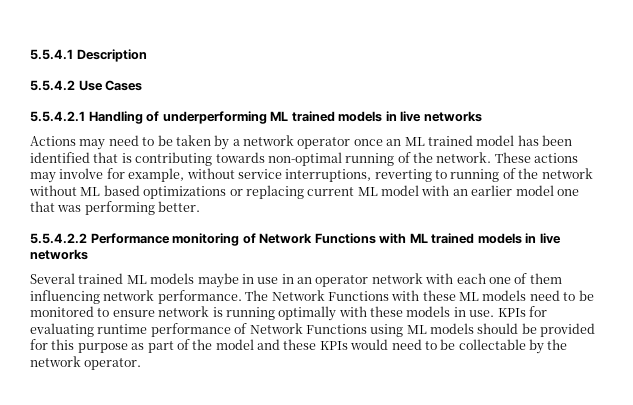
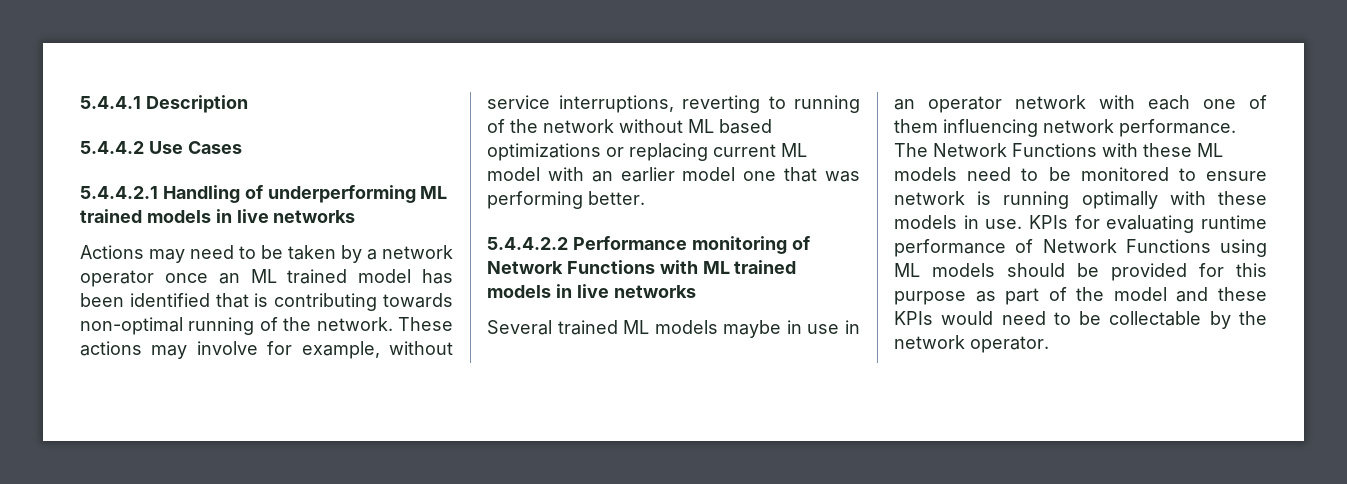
[30,49,73,60] 5.5.4.1 -> [80,96,141,109] 5.4.4.1
[30,80,75,91] 5.5.4.2 -> [80,141,144,154] 5.4.4.2
[30,111,85,122] 5.5.4.2.1 -> [80,186,158,199] 5.4.4.2.1
[30,233,87,244] 5.5.4.2.2 -> [487,237,568,250] 5.4.4.2.2

